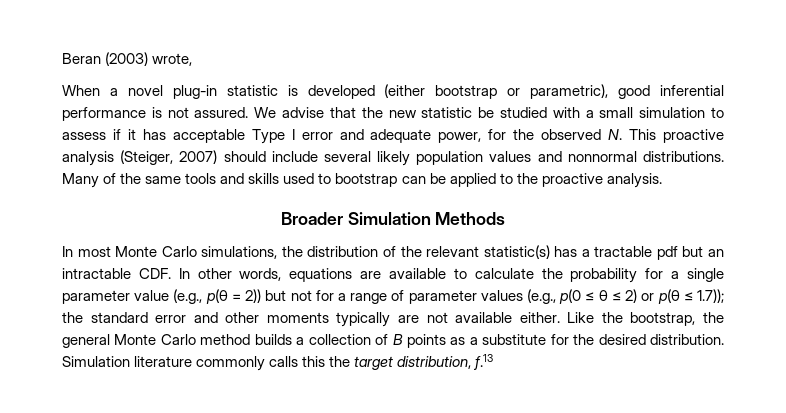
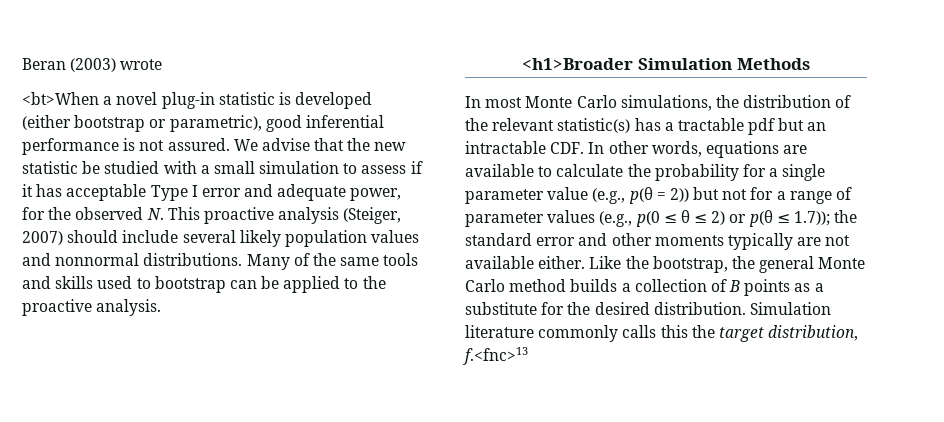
[152,53,193,66] [62,85,100,96] wrote, // When -> [120,59,163,70] [22,92,99,105] wrote // <bt>When
[280,212,343,225] Broader -> [522,58,634,70] <h1>Broader
[473,354,494,370] f.13 -> [462,347,528,365] f.<fnc>13

